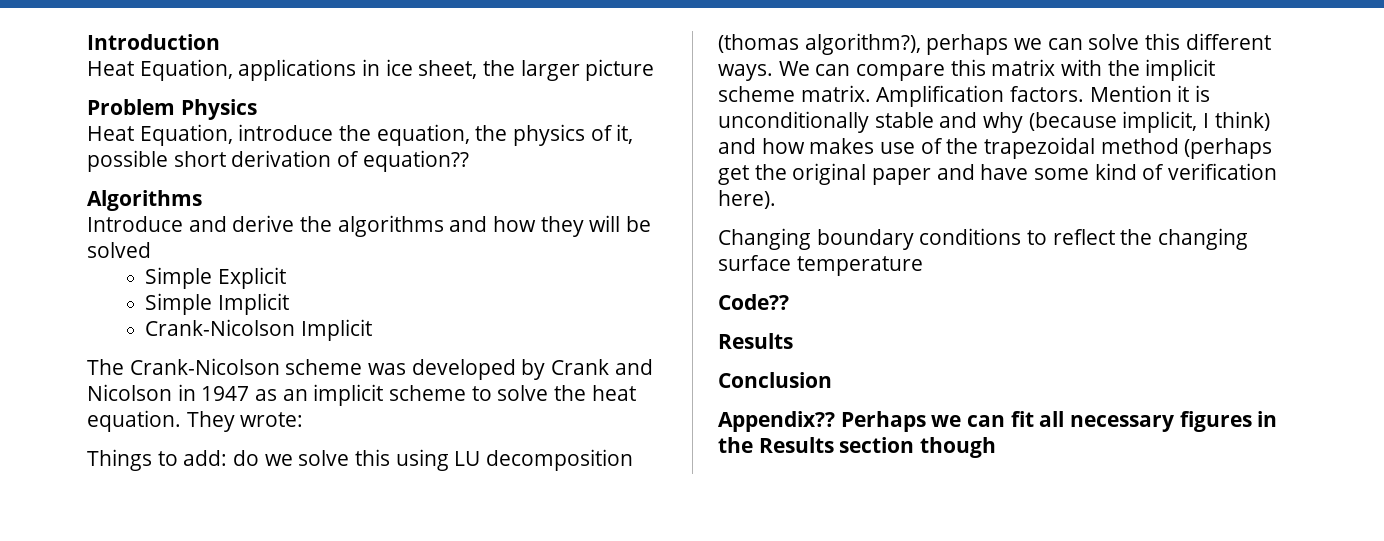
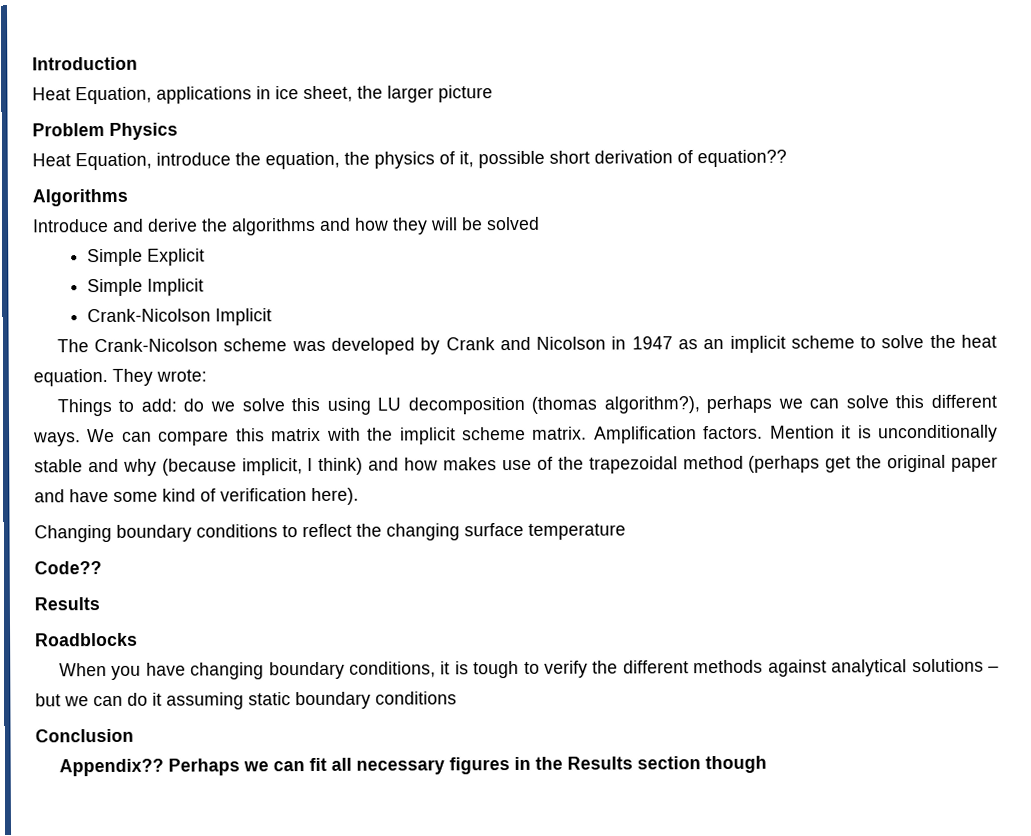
(793, 341) none -> [35,632,138,647] [58,658,999,680] [35,691,457,710] // Roadblocks // When you have changing boundary conditions, it is tough to verify the different methods against analytical solutions – but we can do it assuming static boundary conditions

